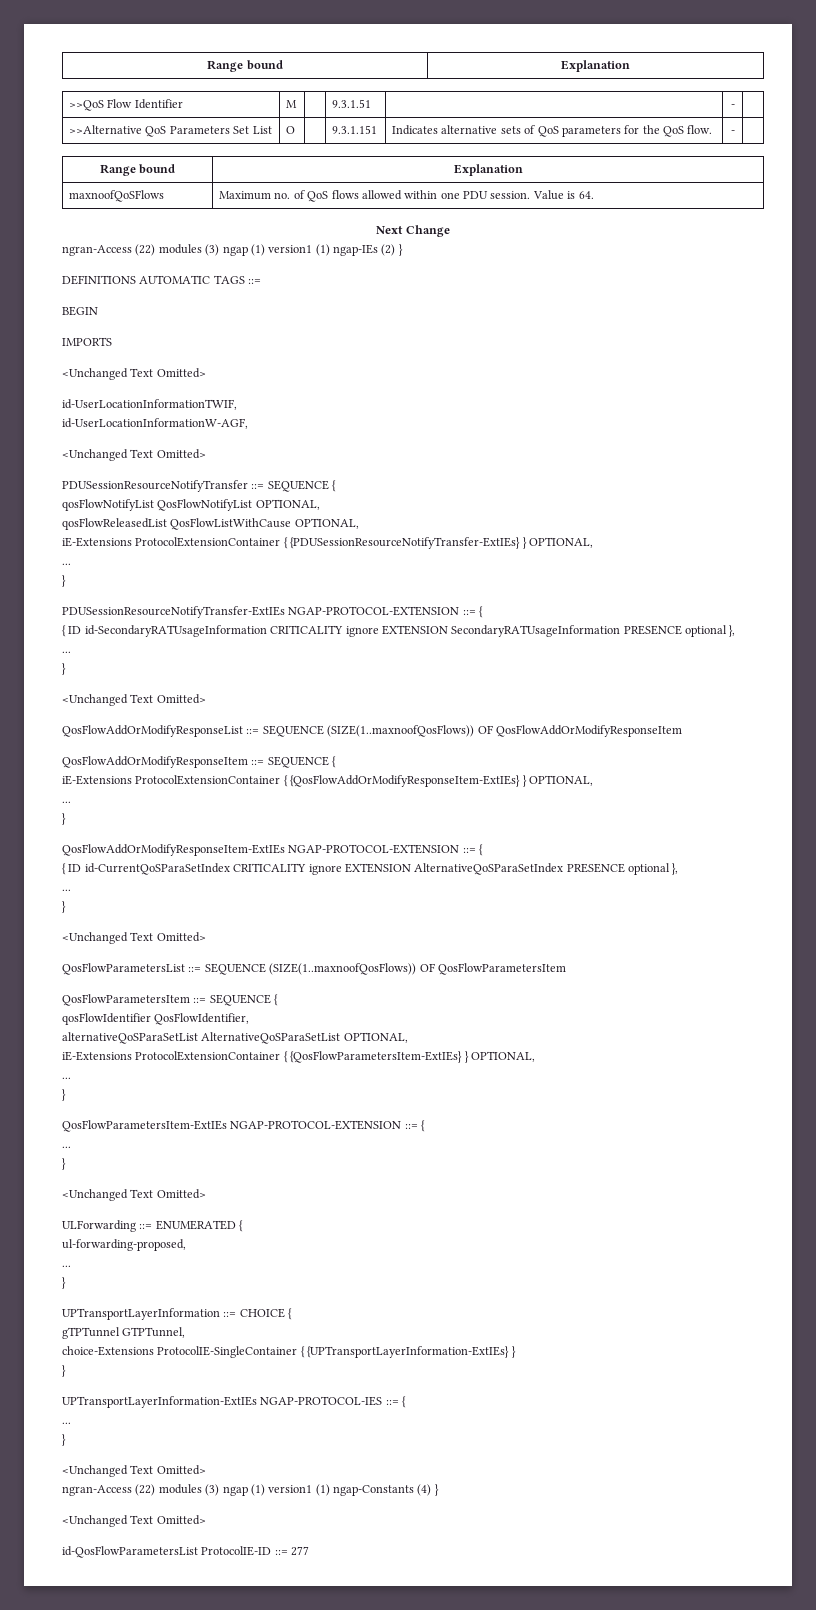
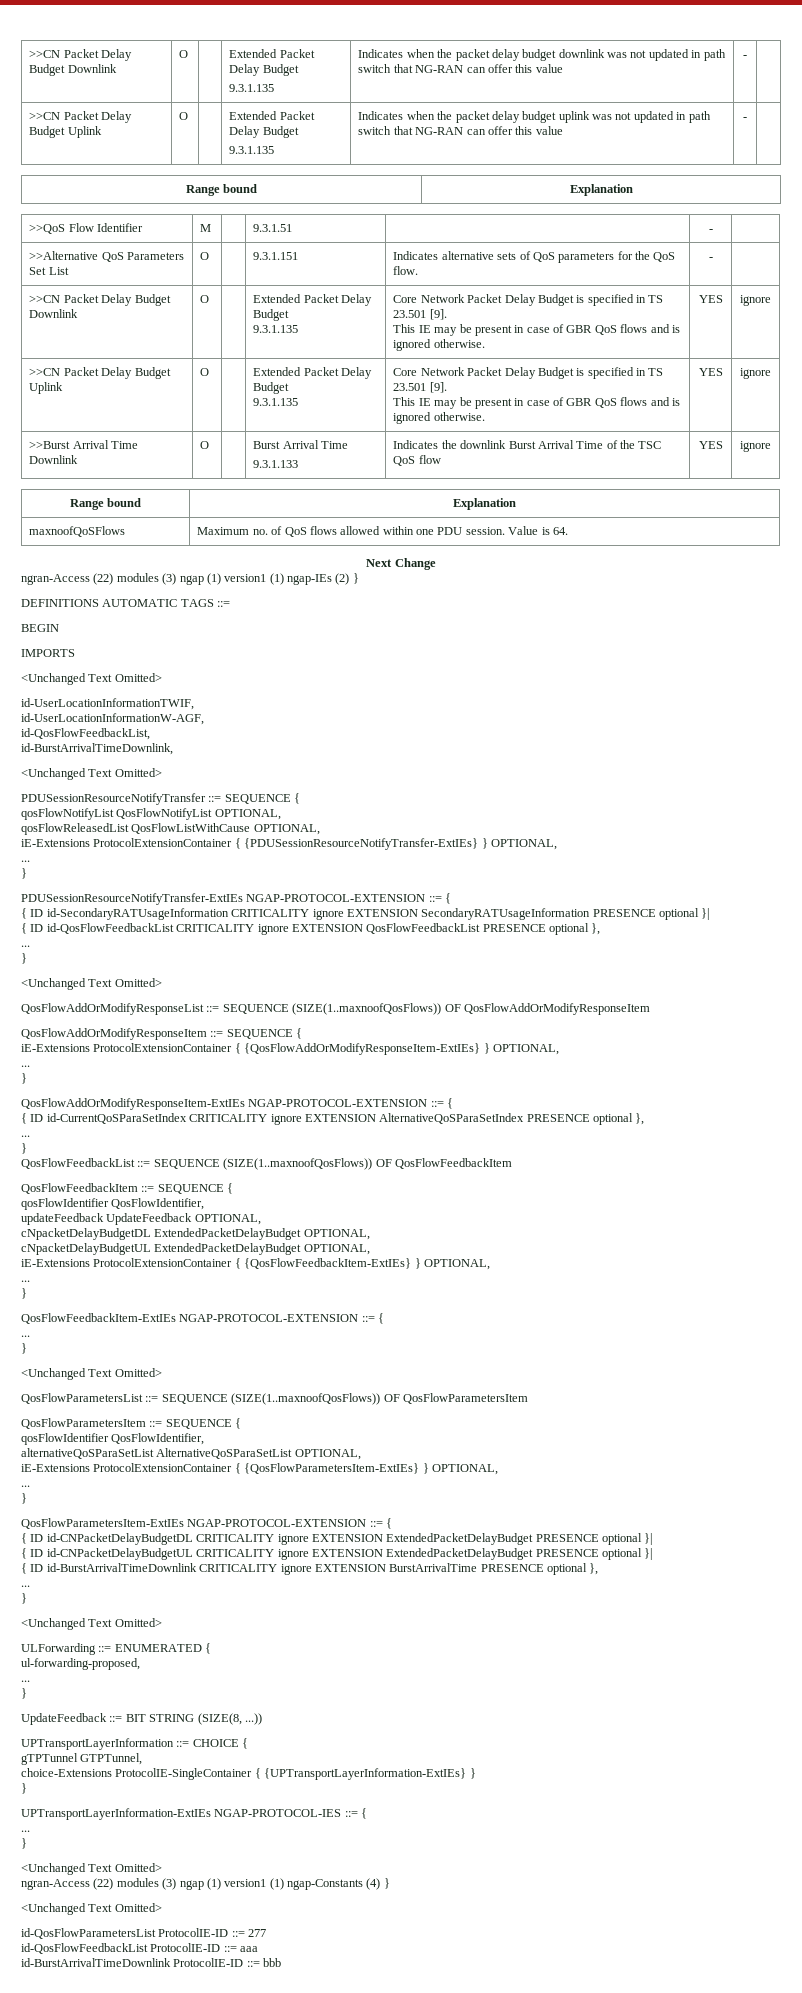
(207, 66) none -> [29,49,133,61] [29,64,117,76] [179,50,189,58] [229,49,315,58] [229,64,299,76] [229,84,275,92] [358,49,726,61] [358,64,563,73] [743,55,747,58] [29,111,133,123] [29,126,102,138] [179,112,189,120] [229,111,315,120] [229,126,299,138] [229,146,275,154] [358,111,711,123] [358,126,563,135] [743,117,747,120] >>CN Packet Delay Budget Downlink | O | | Extended Packet Delay Budget // 9.3.1.135 | Indicates when the packet delay budget downlink was not updated in path switch that NG-RAN can offer this value | - | // >>CN Packet Delay Budget Uplink | O | | Extended Packet Delay Budget // 9.3.1.135 | Indicates when the packet delay budget uplink was not updated in path switch that NG-RAN can offer this value | - | //
(735, 132) none -> [29,294,171,306] [29,309,79,318] [200,295,210,303] [253,294,373,306] [253,309,290,321] [253,325,299,333] [393,294,664,306] [393,309,447,320] [393,324,680,336] [393,339,485,351] [698,295,723,303] [740,295,771,306] [29,367,171,379] [29,382,64,394] [200,368,210,376] [253,367,373,379] [253,382,290,394] [253,398,299,406] [393,367,664,379] [393,382,447,393] [393,397,680,409] [393,412,485,424] [698,368,723,376] [740,368,771,379] [29,440,139,449] [29,455,79,464] [200,441,210,449] [253,440,349,449] [253,460,299,468] [393,440,662,449] [393,455,441,466] [698,441,723,449] [740,441,771,452] // >>CN Packet Delay Budget Downlink | O | | Extended Packet Delay Budget // 9.3.1.135 | Core Network Packet Delay Budget is specified in TS 23.501 [9]. // This IE may be present in case of GBR QoS flows and is ignored otherwise. | YES | ignore // >>CN Packet Delay Budget Uplink | O | | Extended Packet Delay Budget // 9.3.1.135 | Core Network Packet Delay Budget is specified in TS 23.501 [9]. // This IE may be present in case of GBR QoS flows and is ignored otherwise. | YES | ignore // >>Burst Arrival Time Downlink | O | | Burst Arrival Time // 9.3.1.133 | Indicates the downlink Burst Arrival Time of the TSC QoS flow | YES | ignore
(248, 423) none -> [21,728,150,740] [21,743,173,755] // id-QosFlowFeedbackList, // id-BurstArrivalTimeDownlink,
(727, 631) none -> [701,908,711,920] [21,923,589,935] }| // { ID id-QosFlowFeedbackList CRITICALITY ignore EXTENSION QosFlowFeedbackList PRESENCE optional
(66, 907) none -> [21,1158,512,1170] [21,1183,234,1194] [21,1198,205,1210] [21,1213,261,1225] [21,1228,370,1240] [21,1243,370,1255] [21,1258,490,1270] [21,1280,30,1282] [21,1288,27,1299] [21,1313,385,1324] [21,1335,30,1337] [21,1343,27,1354] // QosFlowFeedbackList ::= SEQUENCE (SIZE(1..maxnoofQosFlows)) OF QosFlowFeedbackItem // QosFlowFeedbackItem ::= SEQUENCE { // qosFlowIdentifier QosFlowIdentifier, // updateFeedback UpdateFeedback OPTIONAL, // cNpacketDelayBudgetDL ExtendedPacketDelayBudget OPTIONAL, // cNpacketDelayBudgetUL ExtendedPacketDelayBudget OPTIONAL, // iE-Extensions ProtocolExtensionContainer { {QosFlowFeedbackItem-ExtIEs} } OPTIONAL, // ... // } // QosFlowFeedbackItem-ExtIEs NGAP-PROTOCOL-EXTENSION ::= { // ... // }
(426, 1126) none -> [21,1533,654,1545] [21,1548,654,1560] [21,1563,599,1575] // { ID id-CNPacketDelayBudgetDL CRITICALITY ignore EXTENSION ExtendedPacketDelayBudget PRESENCE optional }| // { ID id-CNPacketDelayBudgetUL CRITICALITY ignore EXTENSION ExtendedPacketDelayBudget PRESENCE optional }| // { ID id-BurstArrivalTimeDownlink CRITICALITY ignore EXTENSION BurstArrivalTime PRESENCE optional },
(66, 1283) none -> [21,1713,262,1725] // UpdateFeedback ::= BIT STRING (SIZE(8, ...))
(310, 1551) none -> [21,1943,259,1954] [21,1958,282,1967] // id-QosFlowFeedbackList ProtocolIE-ID ::= aaa // id-BurstArrivalTimeDownlink ProtocolIE-ID ::= bbb

